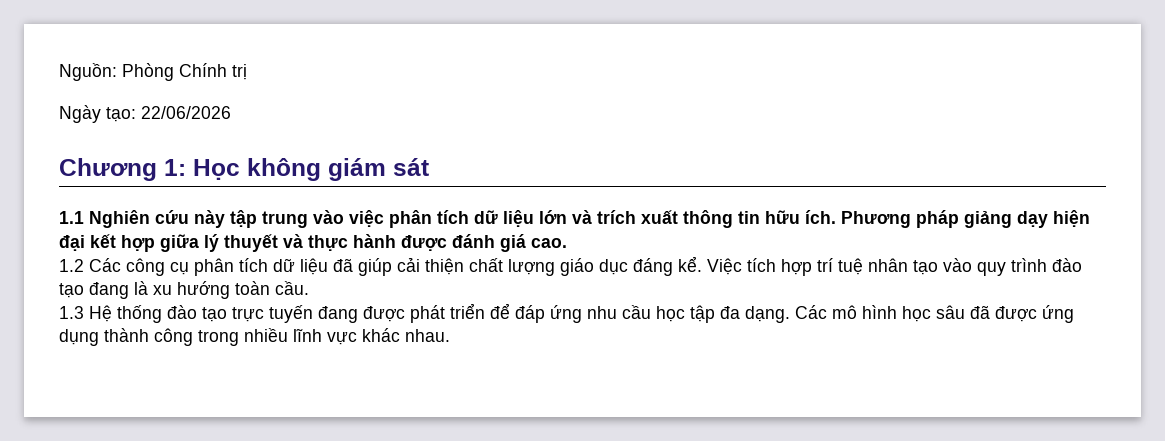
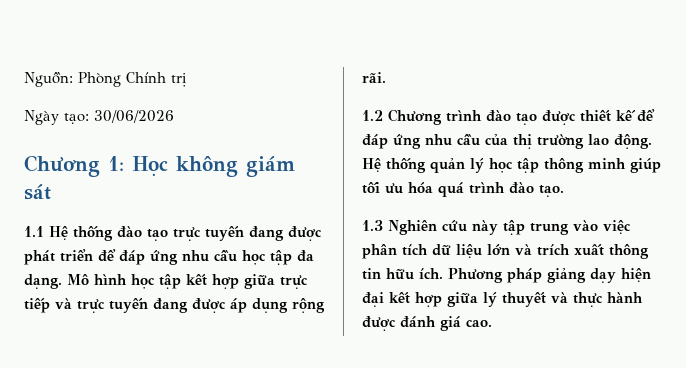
[141,106,231,119] 22/06/2026 -> [94,110,174,123] 30/06/2026
(84, 217) none -> [49,226,322,241] [24,249,314,265] [24,274,308,289] [24,298,325,313] [362,72,386,83] [362,109,655,125] [362,134,652,149] [362,158,661,173] [362,182,564,197] [362,220,383,231] Hệ thống đào tạo trực tuyến đang được phát triển để đáp ứng nhu cầu học tập đa dạng. Mô hình học tập kết hợp giữa trực tiếp và trực tuyến đang được áp dụng rộng rãi. // 1.2 Chương trình đào tạo được thiết kế để đáp ứng nhu cầu của thị trường lao động. Hệ thống quản lý học tập thông minh giúp tối ưu hóa quá trình đào tạo. // 1.3
[59,256,1082,276] [59,281,309,299] [59,303,1074,323] [59,328,450,346] // 1.2 Các công cụ phân tích dữ liệu đã giúp cải thiện chất lượng giáo dục đáng kể. Việc tích hợp trí tuệ nhân tạo vào quy trình đào tạo đang là xu hướng toàn cầu. // 1.3 Hệ thống đào tạo trực tuyến đang được phát triển để đáp ứng nhu cầu học tập đa dạng. Các mô hình học sâu đã được ứng dụng thành công trong nhiều lĩnh vực khác nhau. -> (492, 323) none

